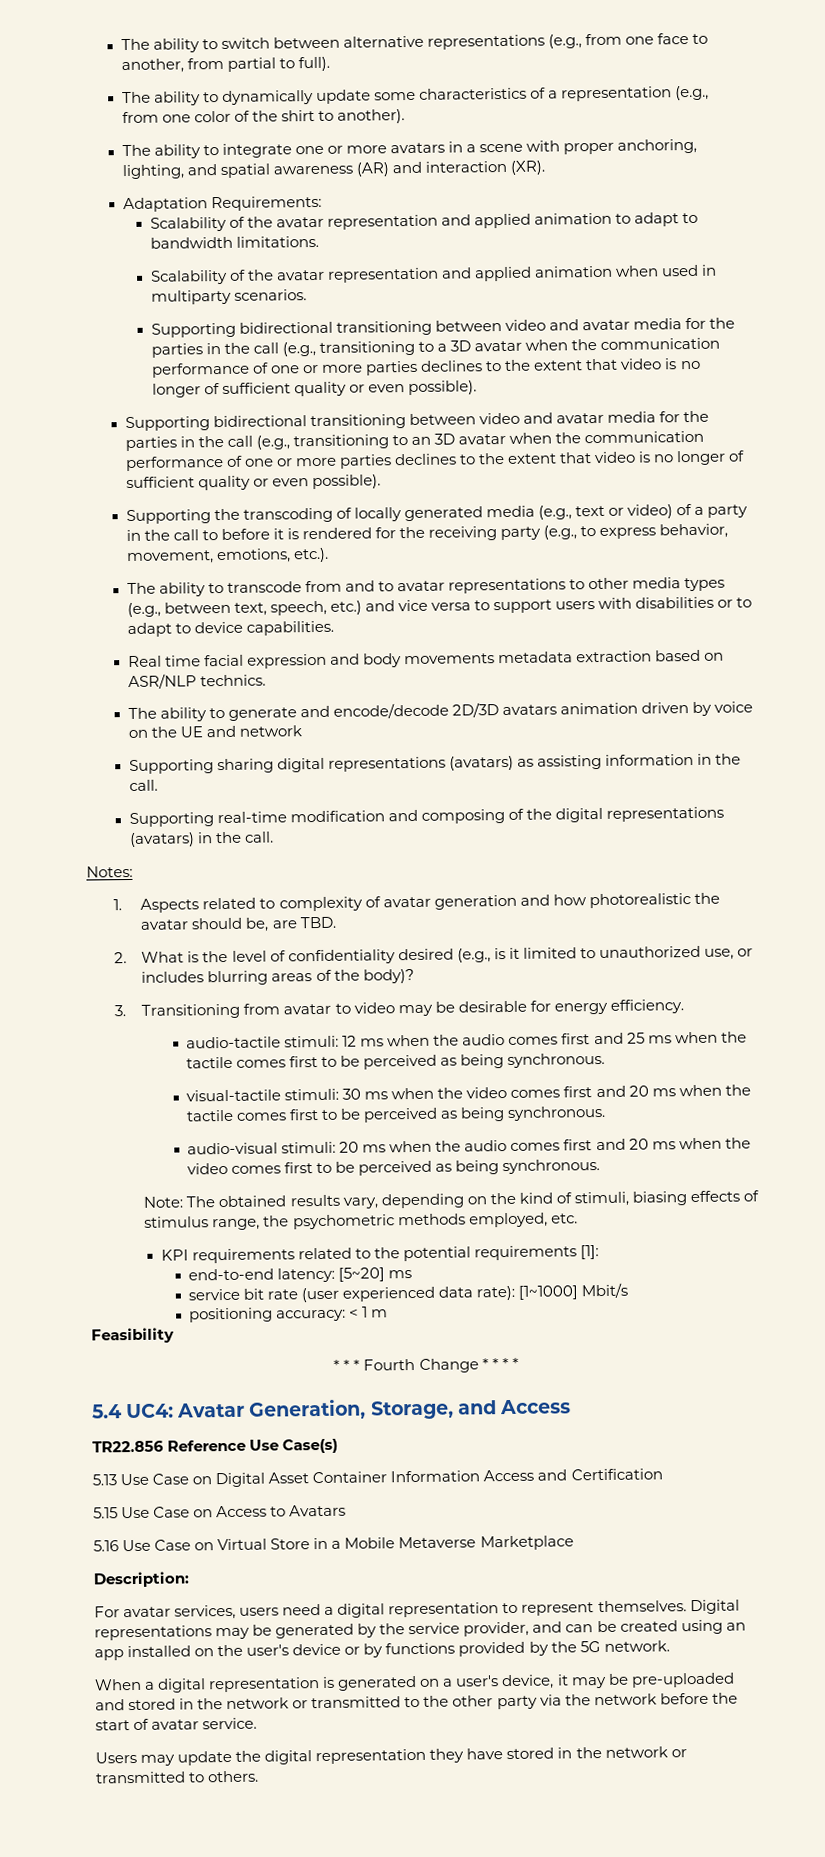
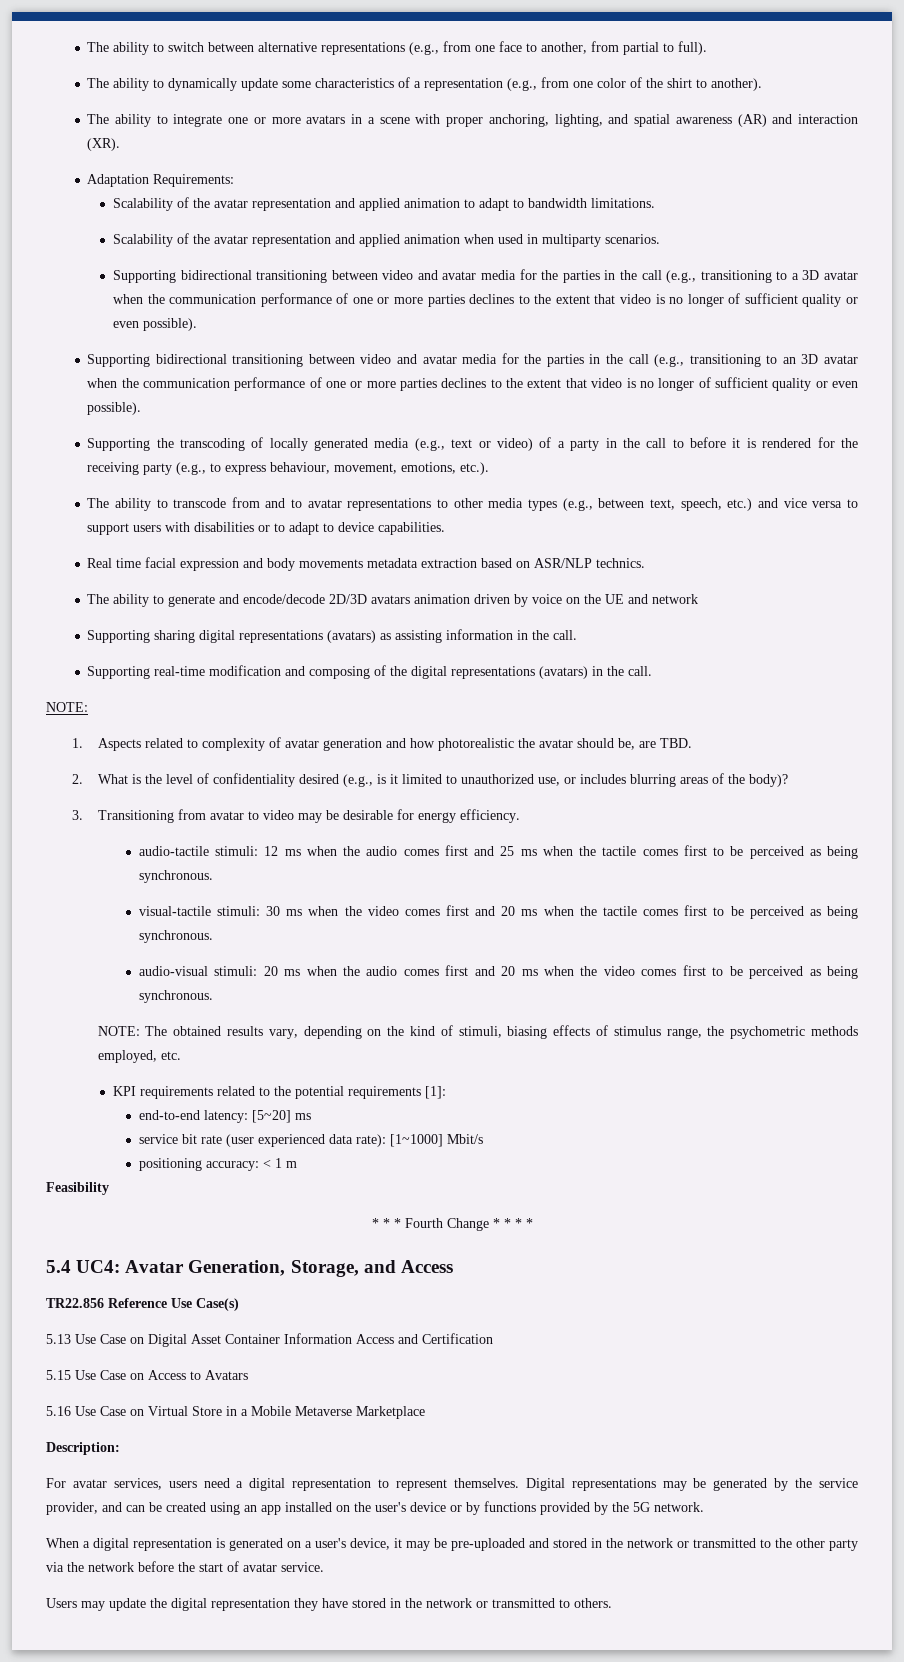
[659,523,729,539] behavior, -> [270,462,331,474] behaviour,
[86,865,133,878] Notes: -> [46,702,88,712] NOTE:
[143,1196,184,1208] Note: -> [97,1026,140,1036] NOTE:

